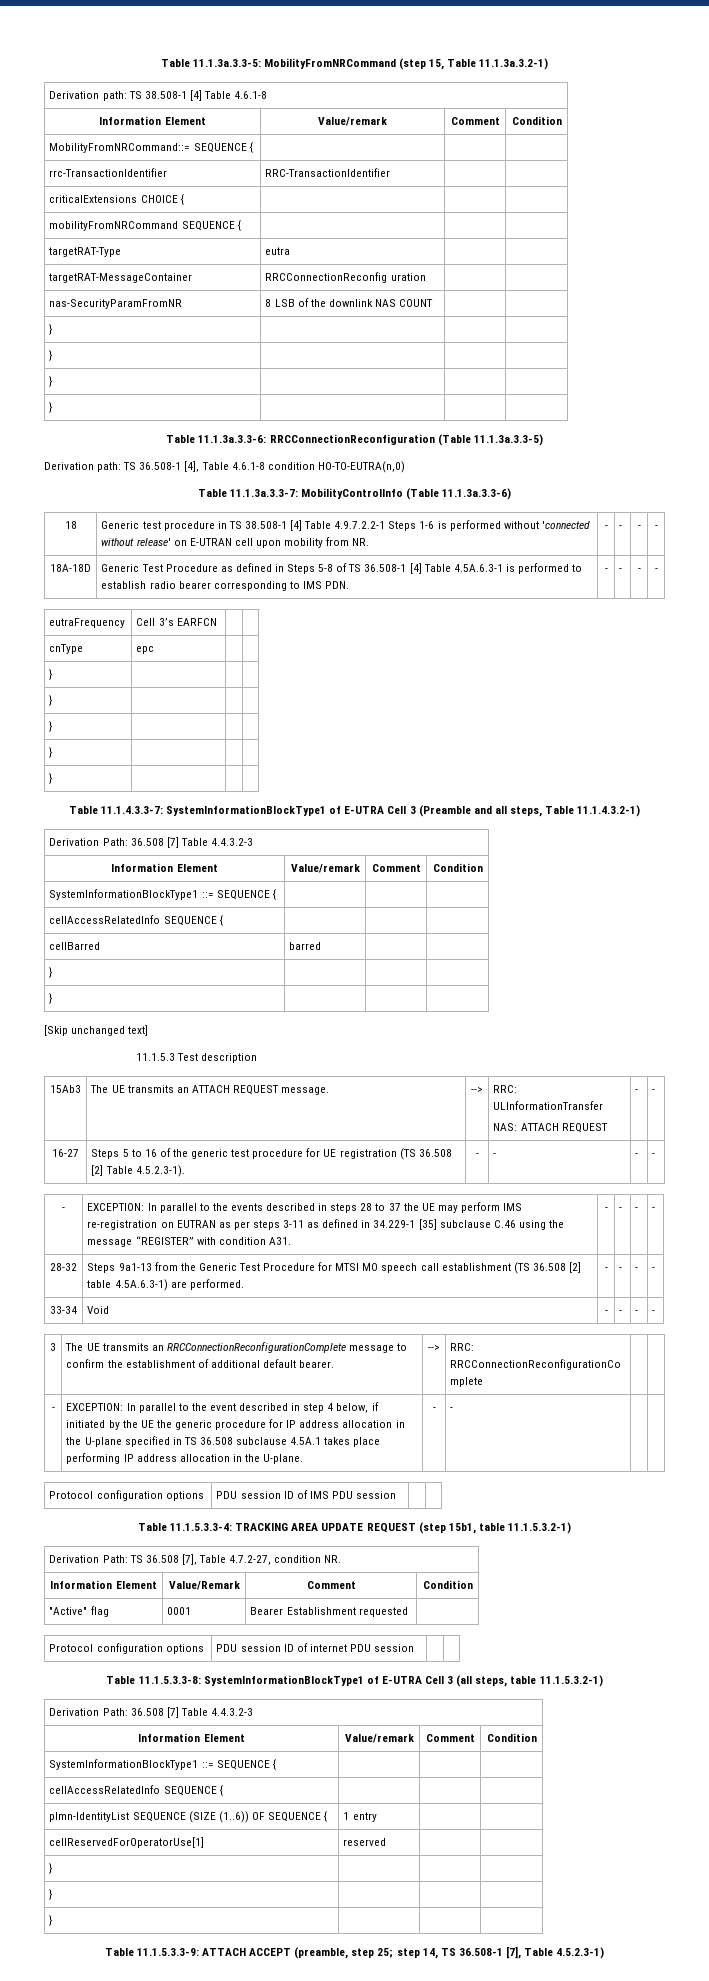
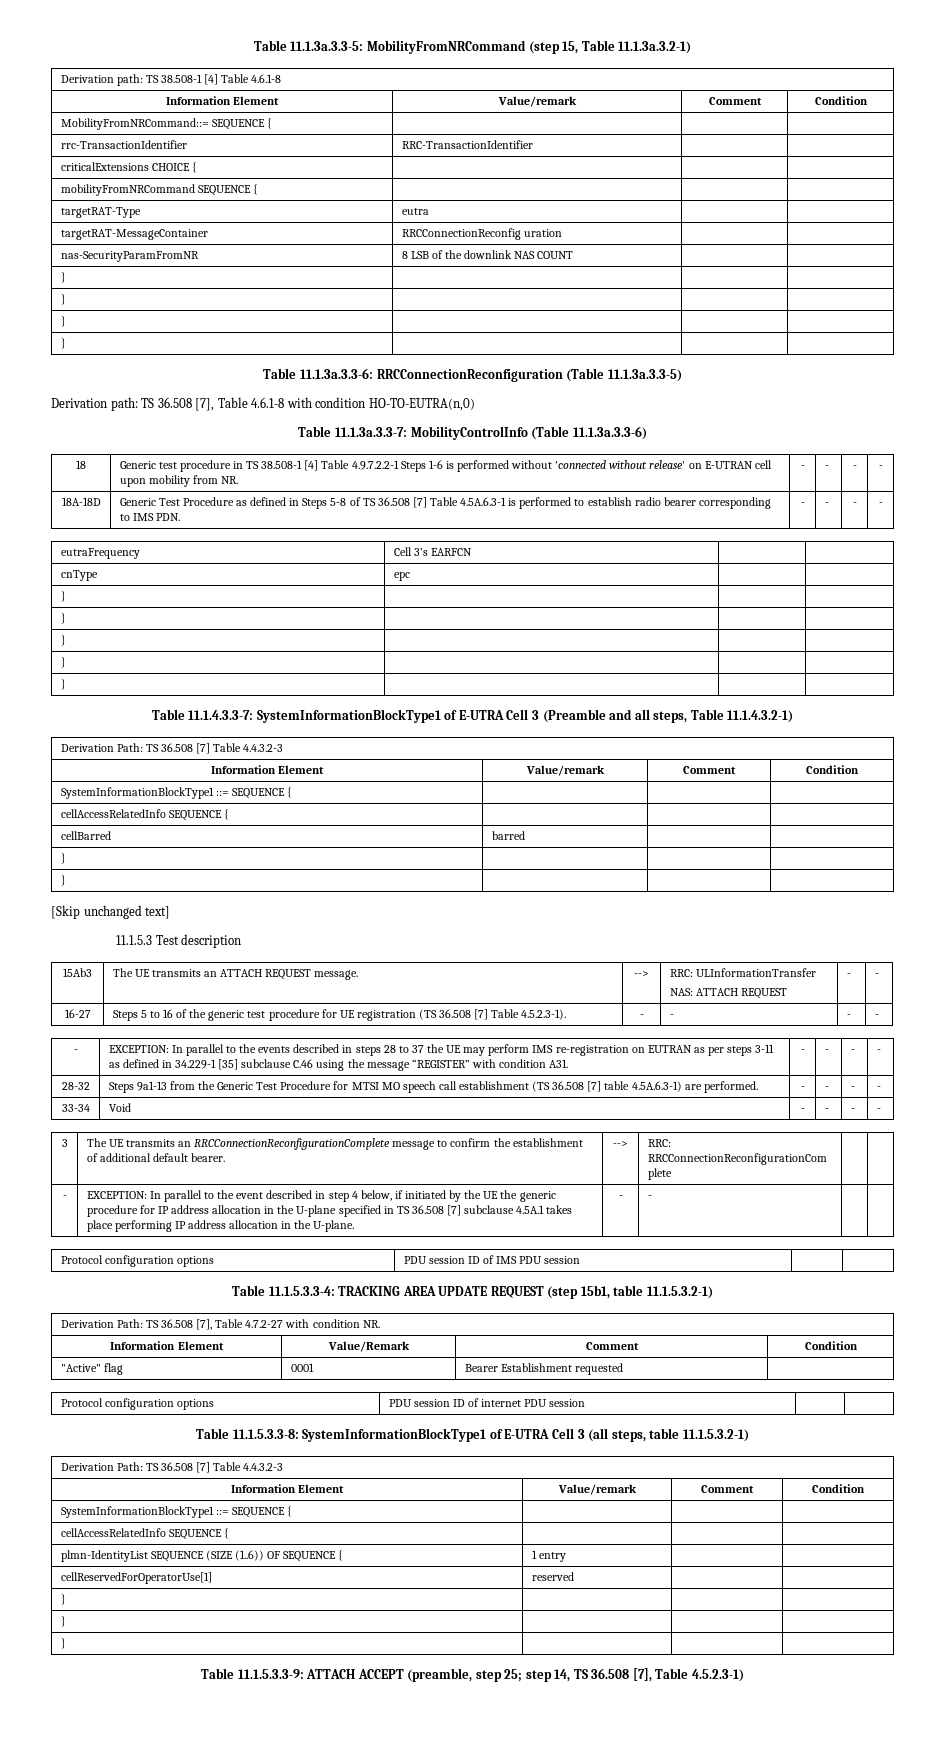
[139,461,265,472] 36.508-1 [4], Table 4.6.1-8 -> [157,397,312,411] 36.508 [7], Table 4.6.1-8 with
[364,563,422,574] 36.508-1 [4] -> [377,497,427,508] 36.508 [7]
(128, 842) none -> [145,744,159,752] TS
[91,1165,104,1176] [2] -> [474,1009,489,1020] [7]
[568,1262,581,1273] [2] -> [587,1081,602,1092] [7]
(233, 1441) none -> [446,1205,461,1216] [7]
[229,1555,272,1565] 4.7.2-27, -> [245,1319,310,1328] 4.7.2-27 with
(128, 1712) none -> [145,1463,159,1471] TS
[458,1948,503,1956] 36.508-1 -> [591,1668,630,1679] 36.508

